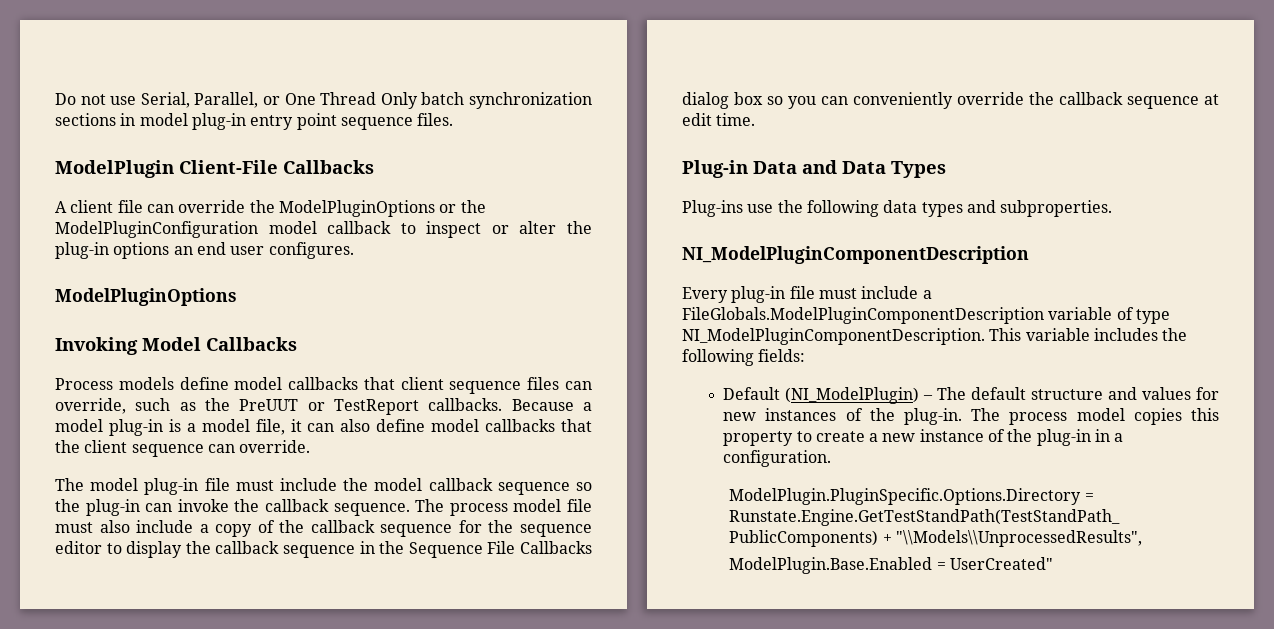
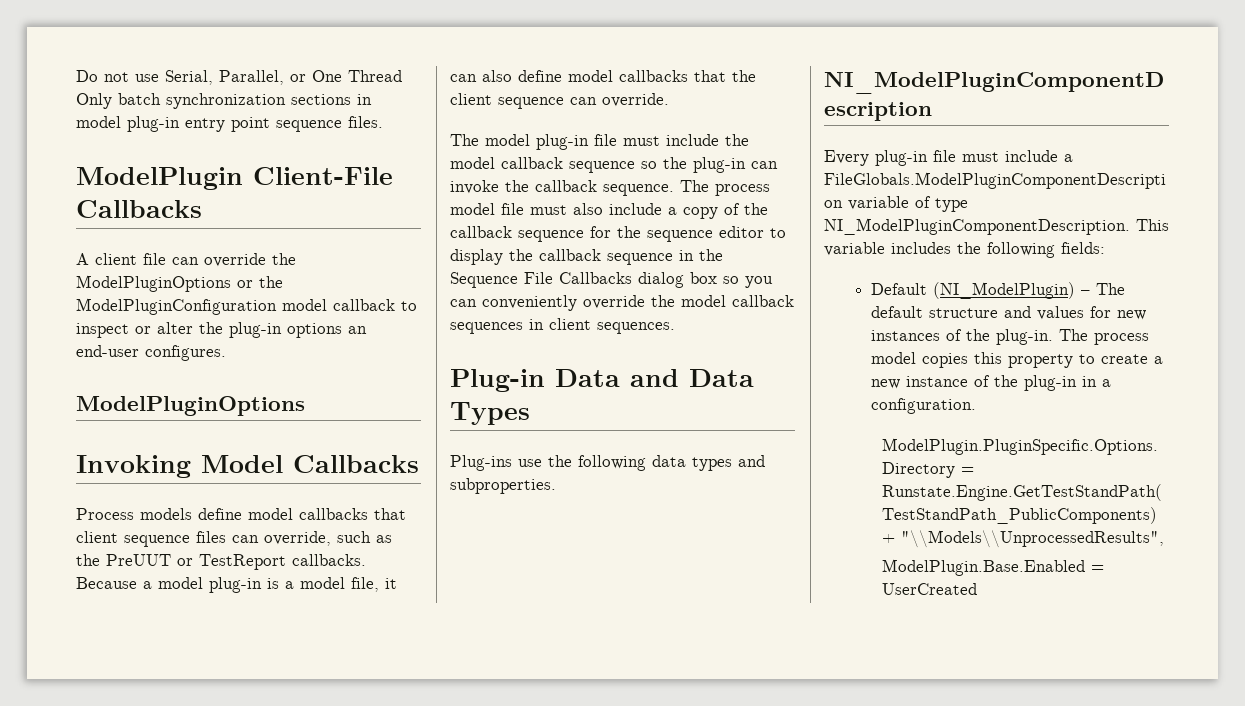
[196,242,265,255] end user -> [76,345,139,357] end-user
[1059,92,1219,109] [682,113,756,126] callback sequence at edit time. -> [681,295,794,307] [450,318,675,334] model callback sequences in client sequences.
[949,557,1053,570] UserCreated" -> [882,583,978,595] UserCreated

